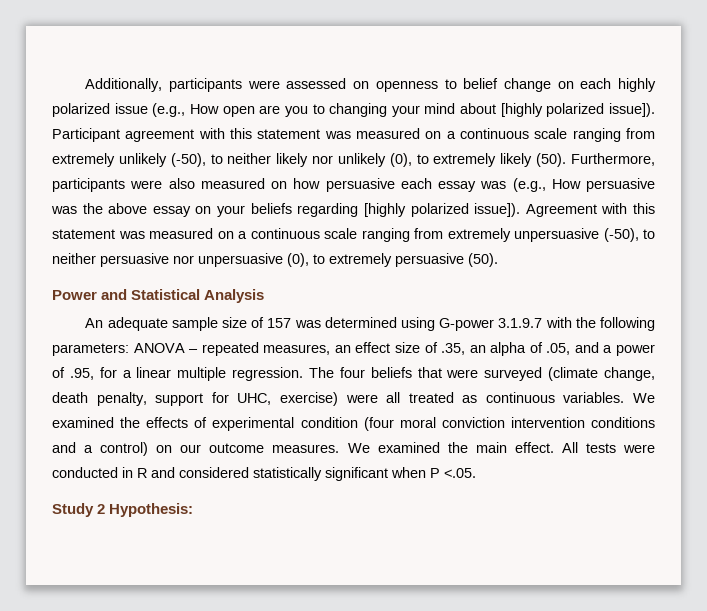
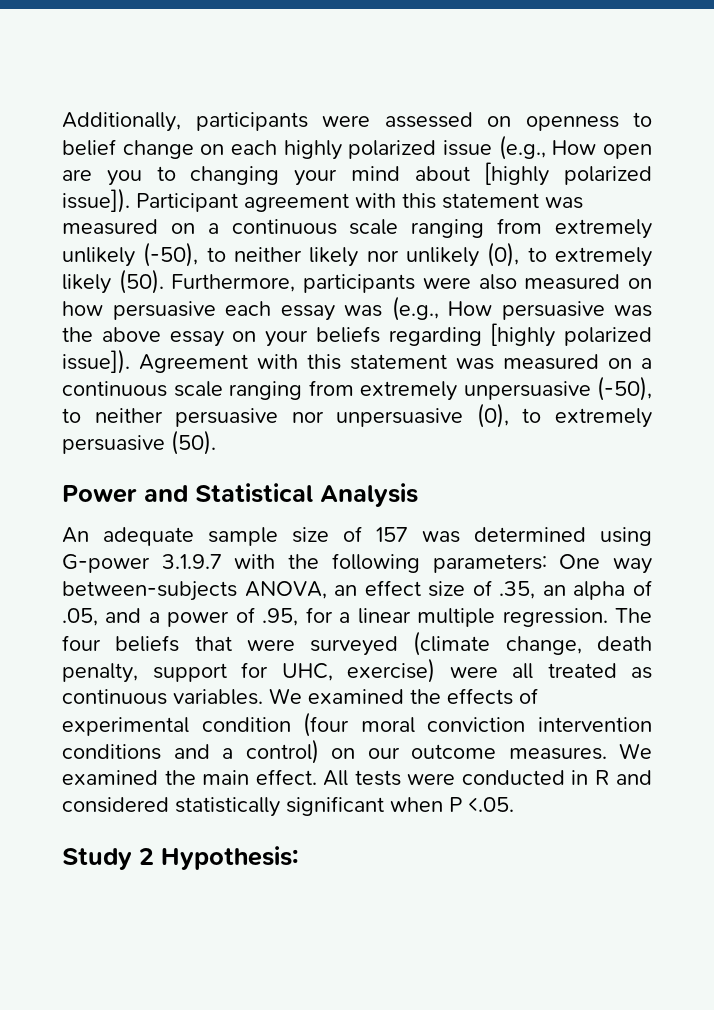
[133,342,331,356] ANOVA – repeated measures, -> [559,554,652,574] [62,581,327,601] One way between-subjects ANOVA,

